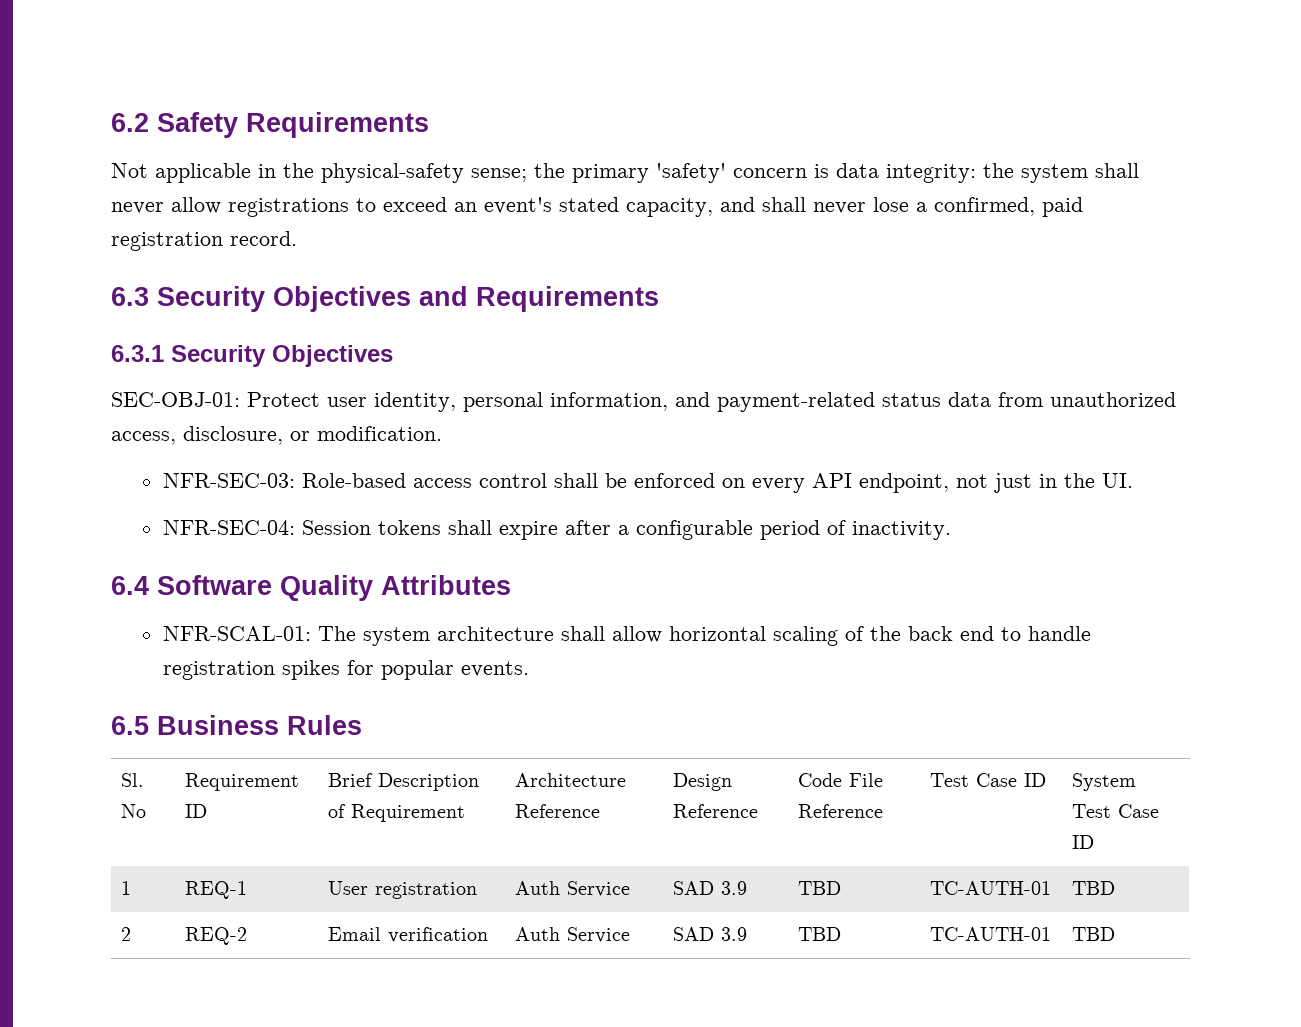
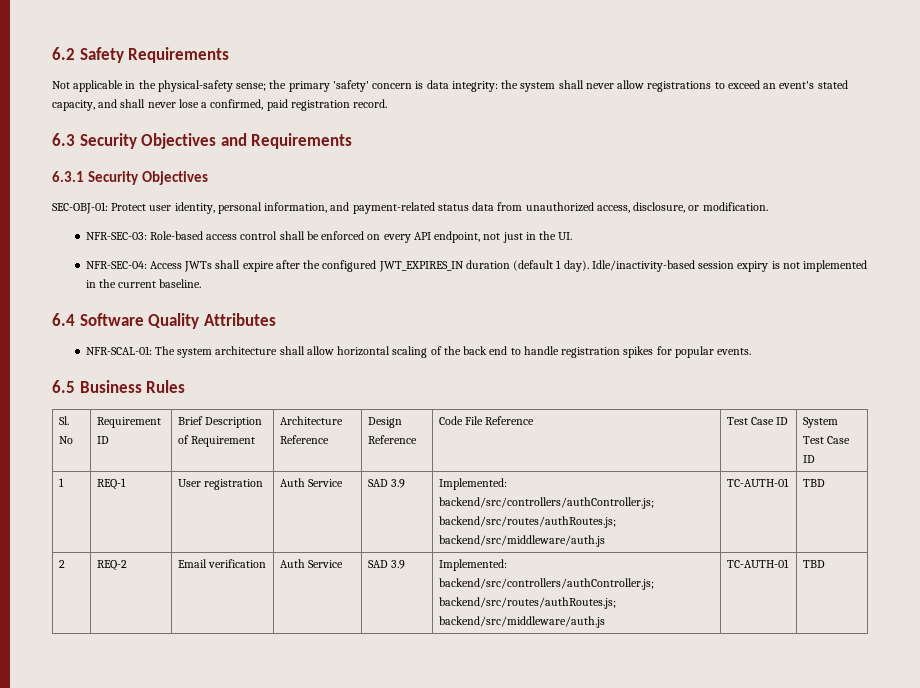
[301,520,441,535] Session tokens -> [149,261,213,272] Access JWTs
[617,520,951,540] a configurable period of inactivity. -> [303,260,867,272] [85,279,202,288] the configured JWT_EXPIRES_IN duration (default 1 day). Idle/inactivity-based session expiry is not implemented in the current baseline.
[797,881,841,895] TBD -> [438,478,507,490] [438,497,654,509] [438,516,616,528] [438,535,605,547] Implemented: backend/src/controllers/authController.js; backend/src/routes/authRoutes.js; backend/src/middleware/auth.js
[797,927,841,941] TBD -> [438,559,507,571] [438,578,654,590] [438,597,616,609] [438,616,605,628] Implemented: backend/src/controllers/authController.js; backend/src/routes/authRoutes.js; backend/src/middleware/auth.js

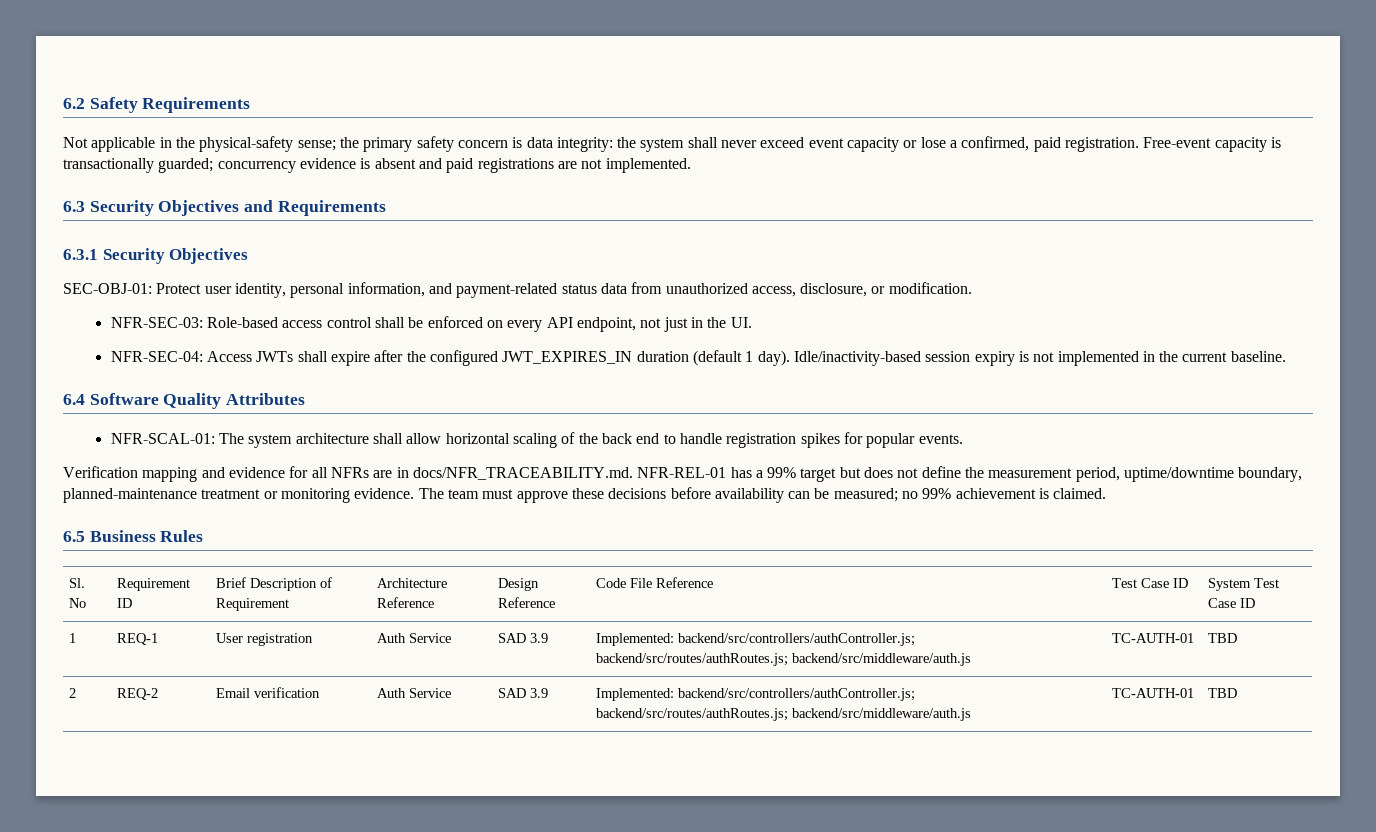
[332,80,369,92] 'safety' -> [416,136,454,152] safety
[617,80,848,92] [52,99,388,111] allow registrations to exceed an event's stated capacity, and shall never lose a confirmed, paid registration record. -> [760,136,1281,152] [63,158,691,173] exceed event capacity or lose a confirmed, paid registration. Free-event capacity is transactionally guarded; concurrency evidence is absent and paid registrations are not implemented.
(751, 351) none -> [63,466,1303,482] [63,487,1107,503] // Verification mapping and evidence for all NFRs are in docs/NFR_TRACEABILITY.md. NFR-REL-01 has a 99% target but does not define the measurement period, uptime/downtime boundary, planned-maintenance treatment or monitoring evidence. The team must approve these decisions before availability can be measured; no 99% achievement is claimed.

